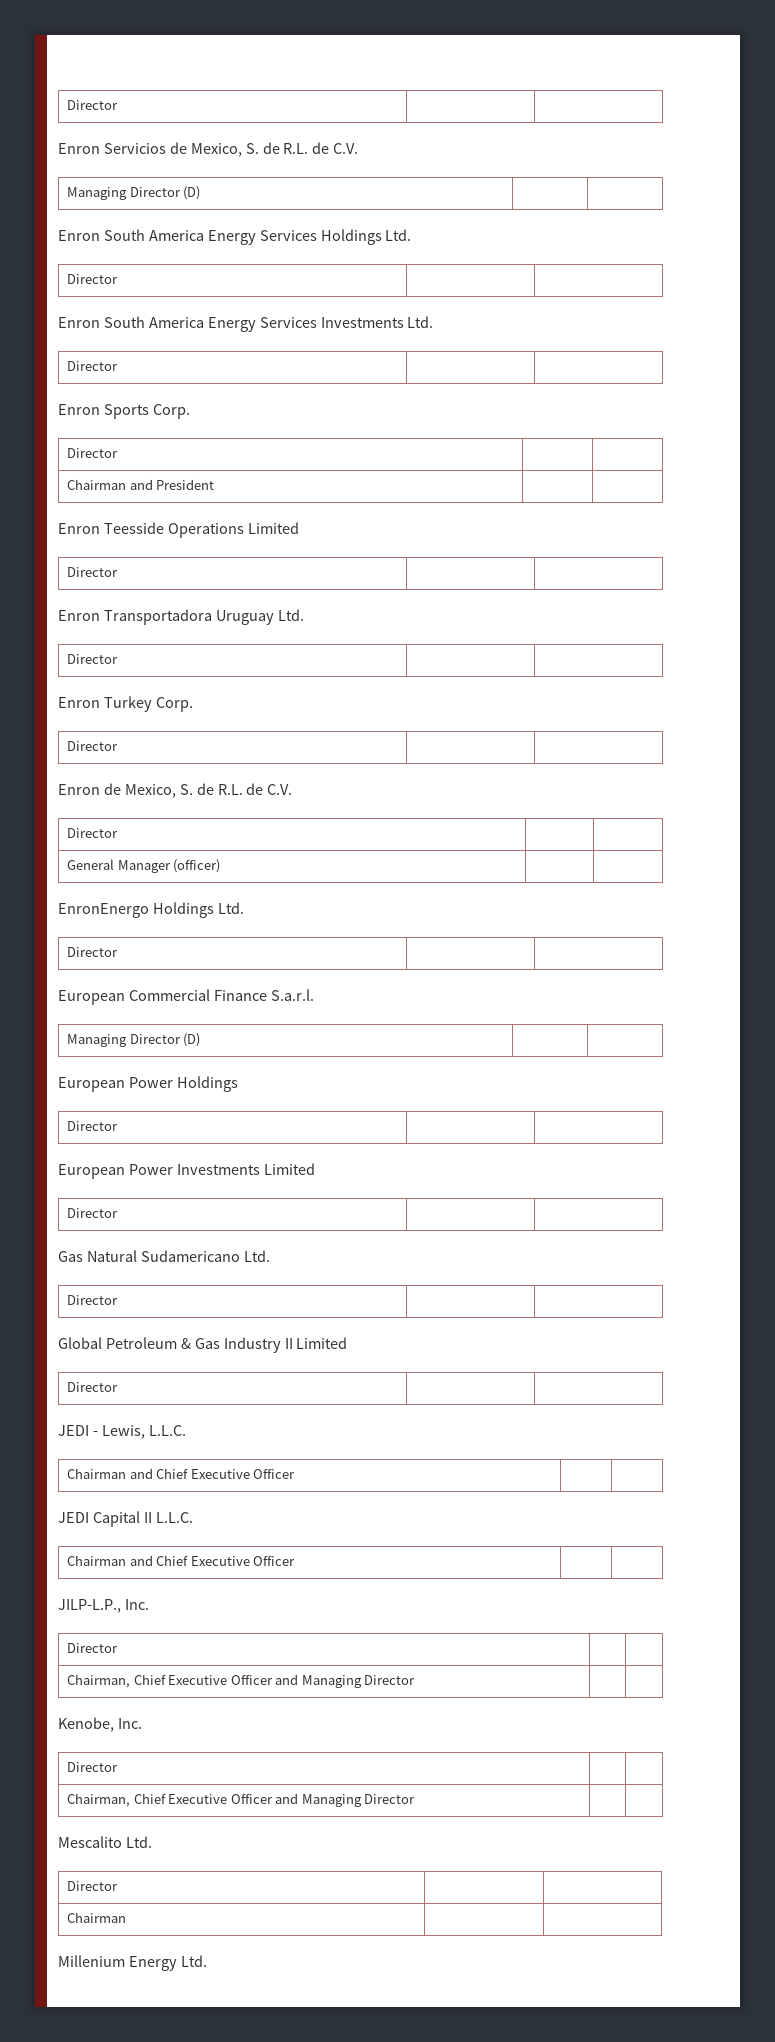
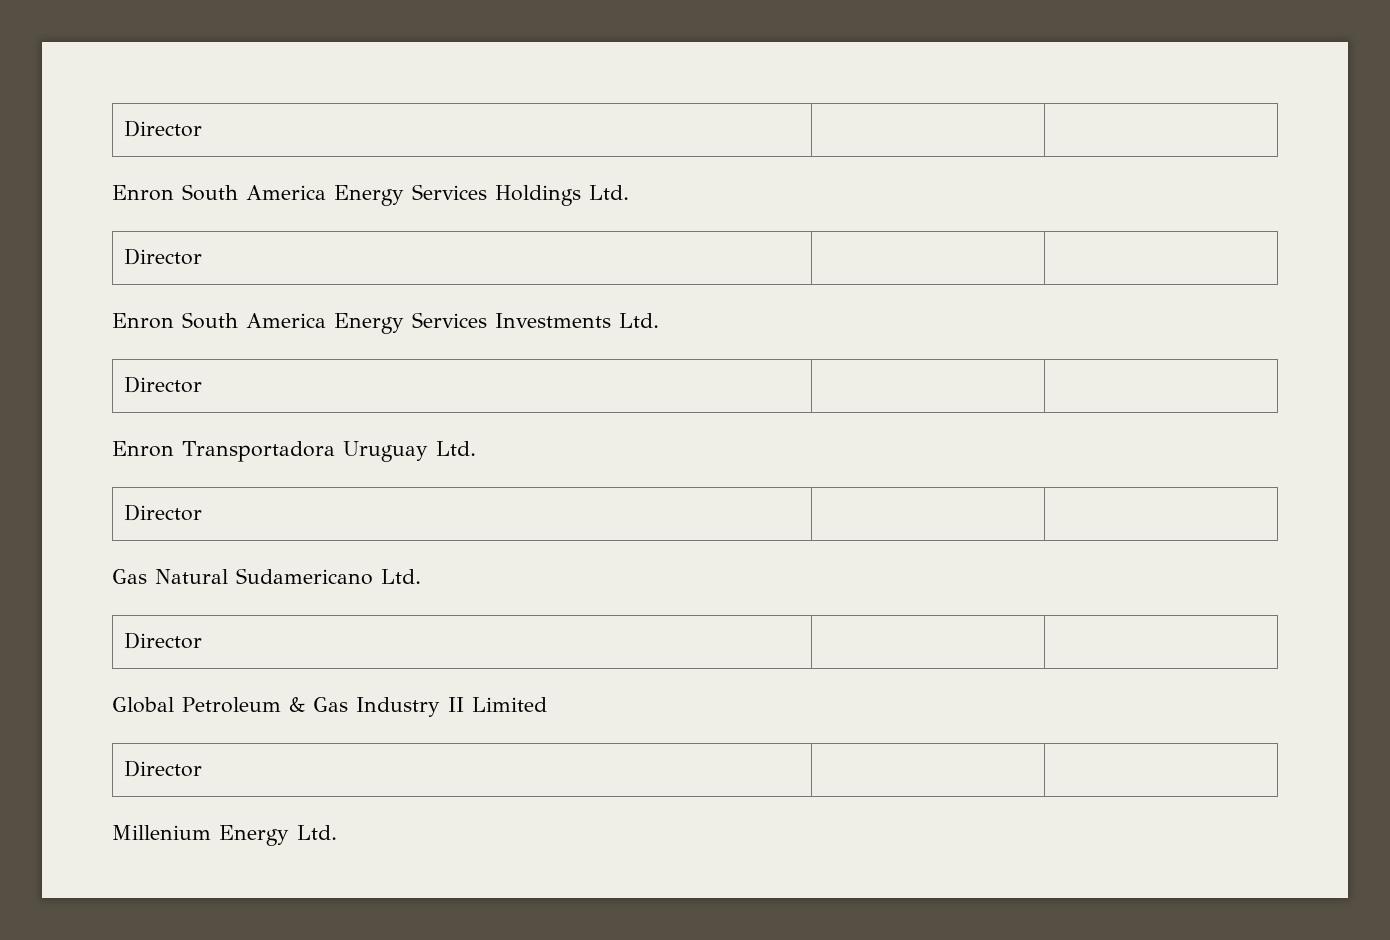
[67,100,119,110] [58,142,359,157] [67,186,201,200] Director | | // Enron Servicios de Mexico, S. de R.L. de C.V. // Managing Director (D) | | -> [123,120,202,137] Director | |
[58,404,190,419] [67,448,119,458] [67,479,215,490] [58,522,299,538] [67,567,119,577] // Enron Sports Corp. // Director | | // Chairman and President | | // Enron Teesside Operations Limited // Director | | -> (202, 384) none
[58,696,193,712] [67,741,119,751] [58,783,293,798] [67,828,119,838] [67,859,221,873] [58,902,244,918] [67,947,119,957] [58,989,314,1005] [67,1033,201,1047] [58,1076,238,1092] [67,1121,119,1131] [58,1163,315,1179] [67,1208,119,1218] // Enron Turkey Corp. // Director | | // Enron de Mexico, S. de R.L. de C.V. // Director | | // General Manager (officer) | | // EnronEnergo Holdings Ltd. // Director | | // European Commercial Finance S.a.r.l. // Managing Director (D) | | // European Power Holdings // Director | | // European Power Investments Limited // Director | | -> (202, 512) none
[58,1425,186,1439] [67,1468,296,1479] [58,1511,193,1527] [67,1555,296,1566] [58,1599,149,1613] [67,1643,119,1653] [67,1674,416,1688] [58,1717,142,1732] [67,1762,119,1772] [67,1793,416,1807] [58,1836,152,1848] [67,1881,119,1891] [67,1912,127,1923] // JEDI - Lewis, L.L.C. // Chairman and Chief Executive Officer | | // JEDI Capital II L.L.C. // Chairman and Chief Executive Officer | | // JILP-L.P., Inc. // Director | | // Chairman, Chief Executive Officer and Managing Director | | // Kenobe, Inc. // Director | | // Chairman, Chief Executive Officer and Managing Director | | // Mescalito Ltd. // Director | | // Chairman | | -> (202, 768) none

